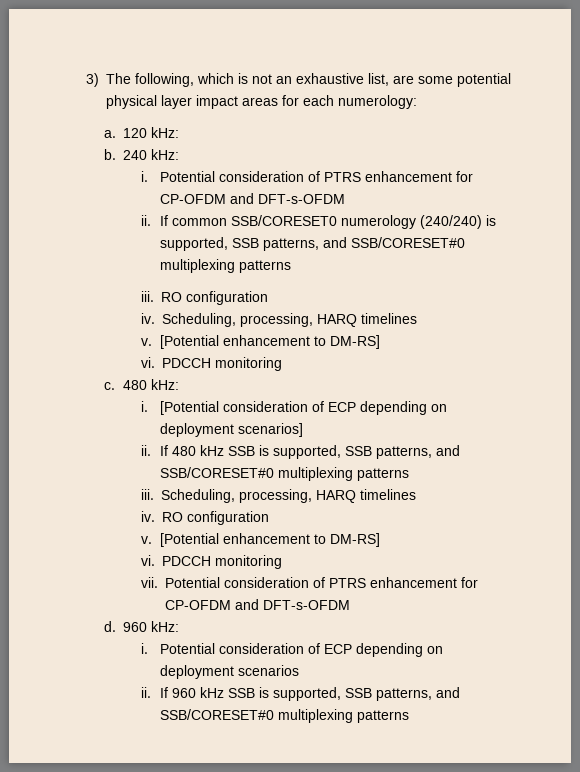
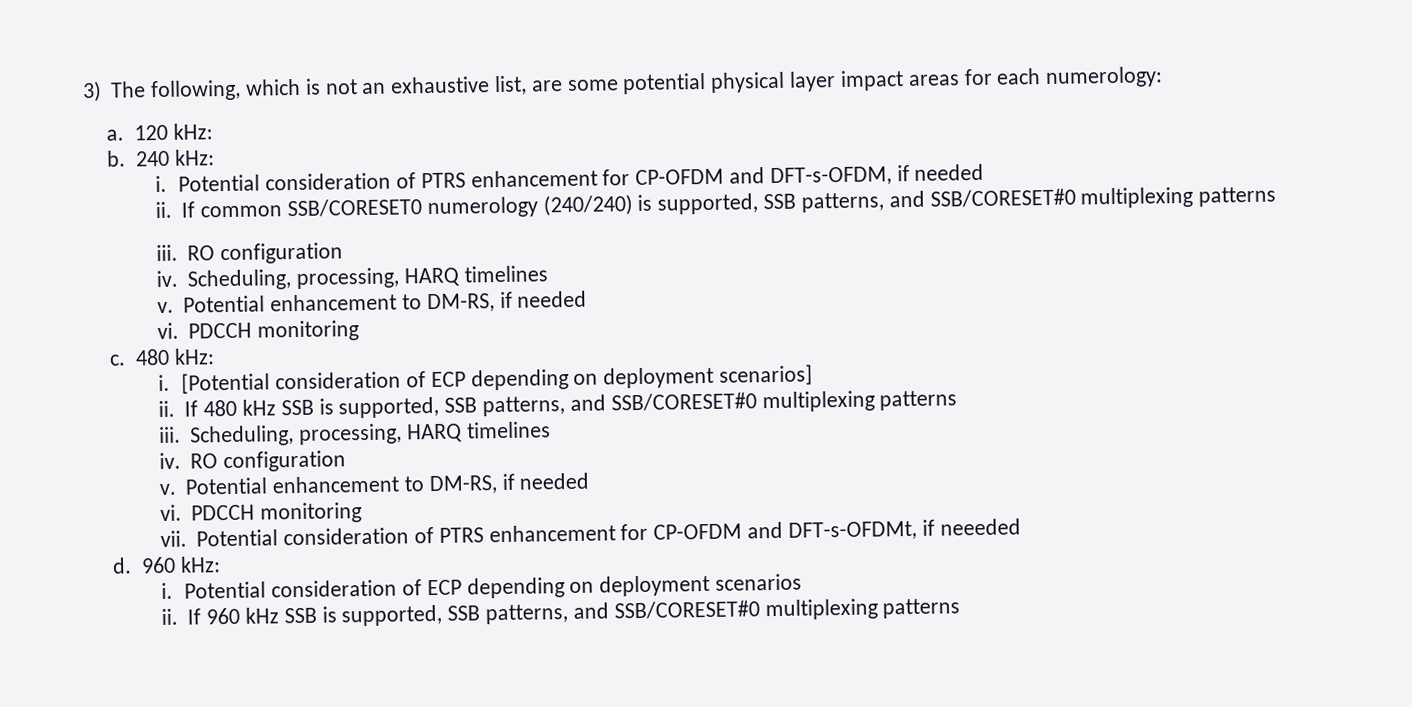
[257,194,345,204] DFT-s-OFDM -> [769,163,985,187] DFT-s-OFDM, if needed
[159,335,380,349] [Potential enhancement to DM-RS] -> [183,290,588,313] Potential enhancement to DM-RS, if needed
[159,533,380,547] [Potential enhancement to DM-RS] -> [185,472,590,495] Potential enhancement to DM-RS, if needed
[263,600,351,610] DFT-s-OFDM -> [787,518,1021,541] DFT-s-OFDMt, if neeeded

